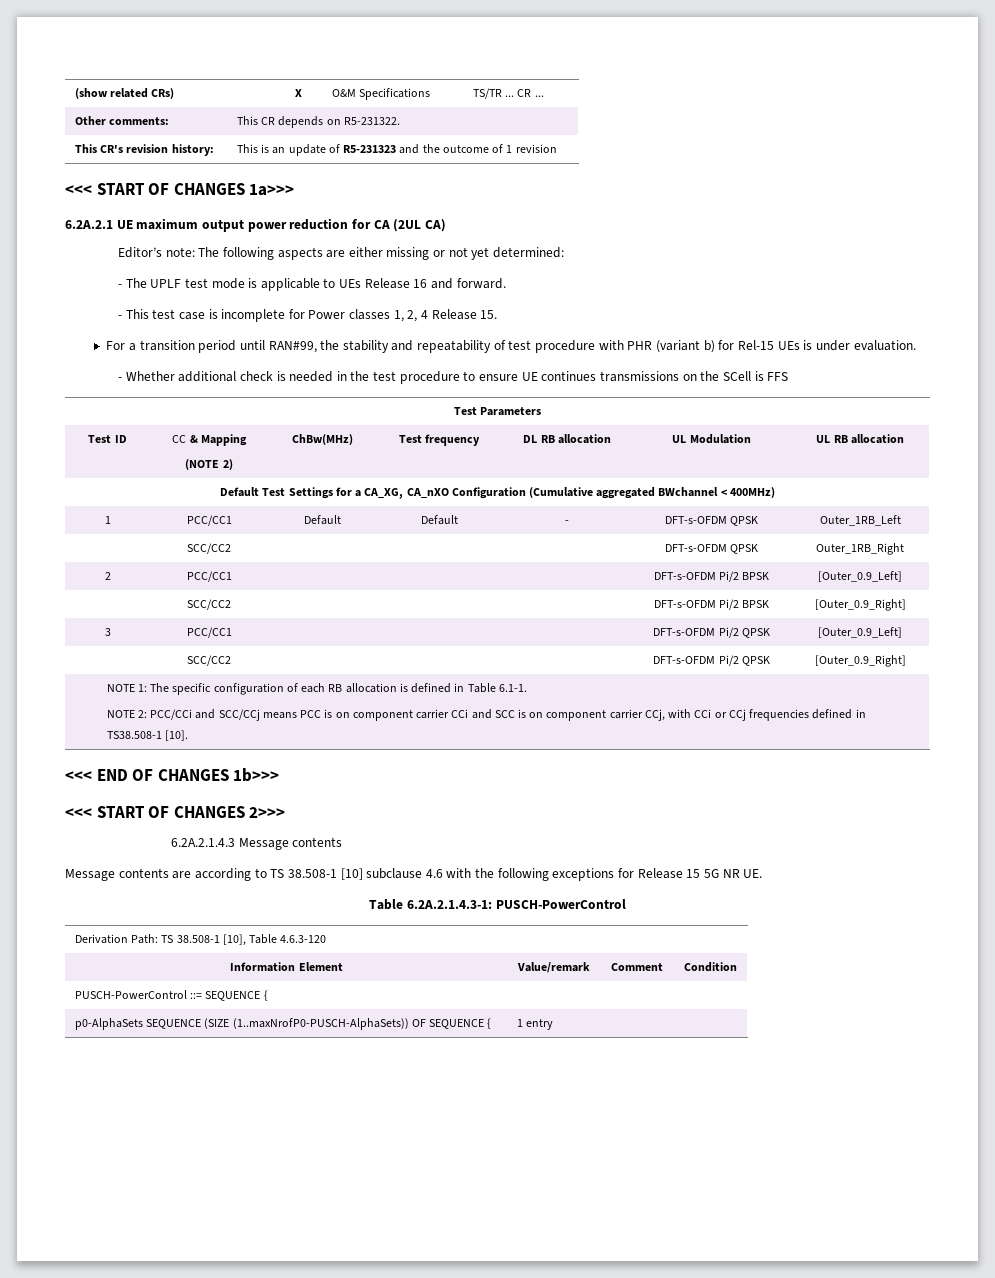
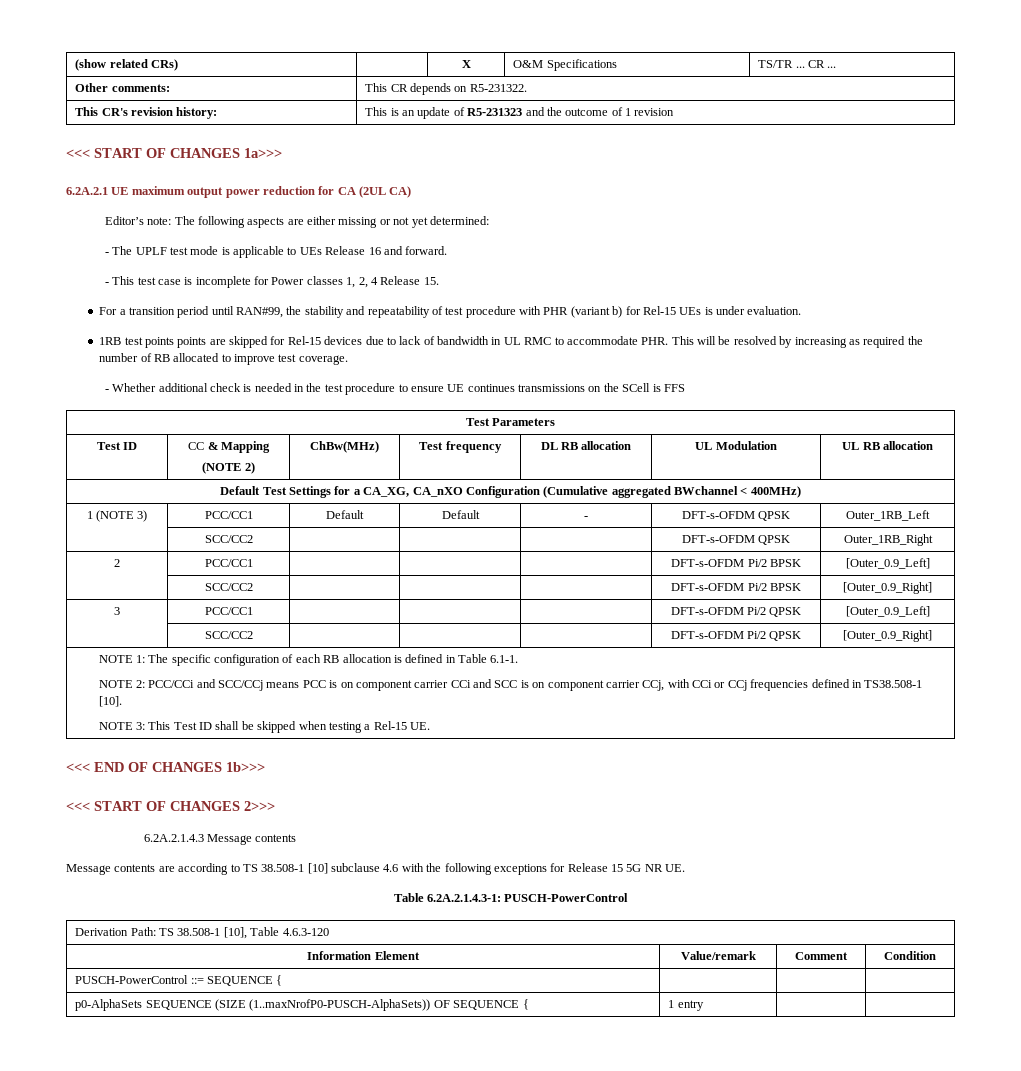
(916, 345) none -> [99,336,923,348] [99,353,348,365] // 1RB test points points are skipped for Rel-15 devices due to lack of bandwidth in UL RMC to accommodate PHR. This will be resolved by increasing as required the number of RB allocated to improve test coverage.
(111, 520) none -> [96,510,148,522] (NOTE 3)
(188, 735) none -> [98,721,431,733] // NOTE 3: This Test ID shall be skipped when testing a Rel-15 UE.

